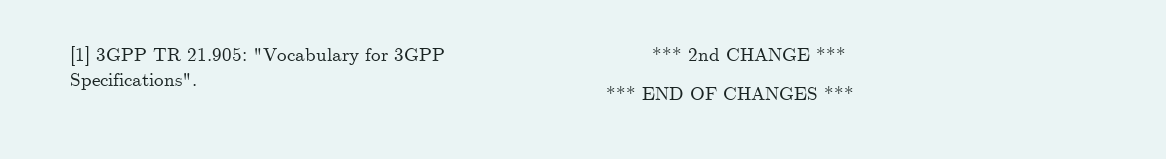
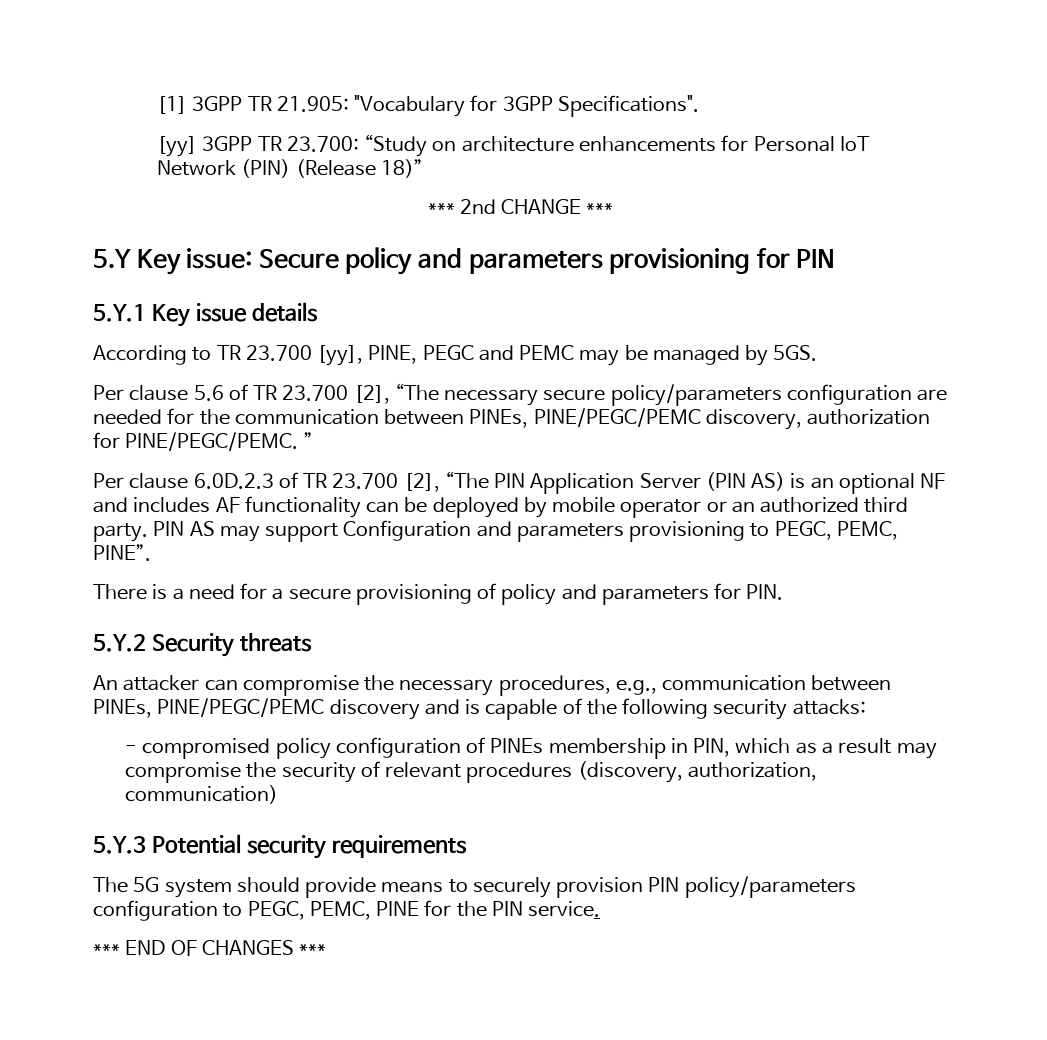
[652,47,847,61] *** 2nd CHANGE *** -> [157,134,870,157] [157,159,423,178] [427,199,614,214] [93,247,836,275] [93,302,318,327] [93,345,818,366] [93,383,948,406] [93,408,931,430] [93,432,313,451] [93,471,946,494] [93,496,909,518] [93,520,898,542] [93,544,151,561] [93,583,784,605] [93,633,312,657] [93,675,892,696] [93,698,866,720] [125,737,937,759] [125,761,817,783] [125,785,279,804] [93,834,467,859] [93,876,856,898] [93,900,601,921] [yy] 3GPP TR 23.700: “Study on architecture enhancements for Personal IoT Network (PIN) (Release 18)” // *** 2nd CHANGE *** // 5.Y Key issue: Secure policy and parameters provisioning for PIN // 5.Y.1 Key issue details // According to TR 23.700 [yy], PINE, PEGC and PEMC may be managed by 5GS. // Per clause 5.6 of TR 23.700 [2], “The necessary secure policy/parameters configuration are needed for the communication between PINEs, PINE/PEGC/PEMC discovery, authorization for PINE/PEGC/PEMC. ” // Per clause 6.0D.2.3 of TR 23.700 [2], “The PIN Application Server (PIN AS) is an optional NF and includes AF functionality can be deployed by mobile operator or an authorized third party. PIN AS may support Configuration and parameters provisioning to PEGC, PEMC, PINE”. // There is a need for a secure provisioning of policy and parameters for PIN. // 5.Y.2 Security threats // An attacker can compromise the necessary procedures, e.g., communication between PINEs, PINE/PEGC/PEMC discovery and is capable of the following security attacks: // - compromised policy configuration of PINEs membership in PIN, which as a result may compromise the security of relevant procedures (discovery, authorization, communication) // 5.Y.3 Potential security requirements // The 5G system should provide means to securely provision PIN policy/parameters configuration to PEGC, PEMC, PINE for the PIN service.

